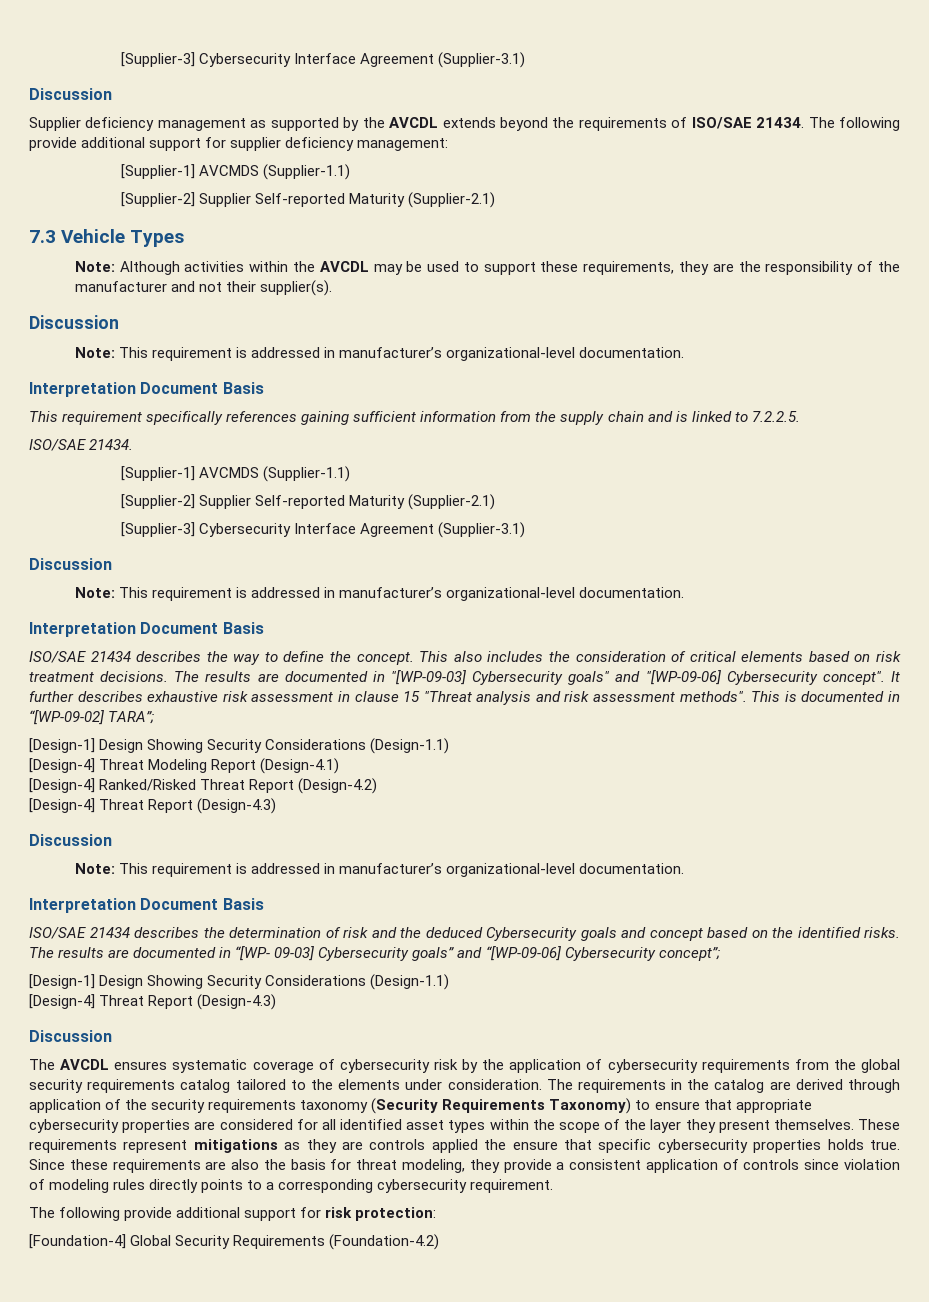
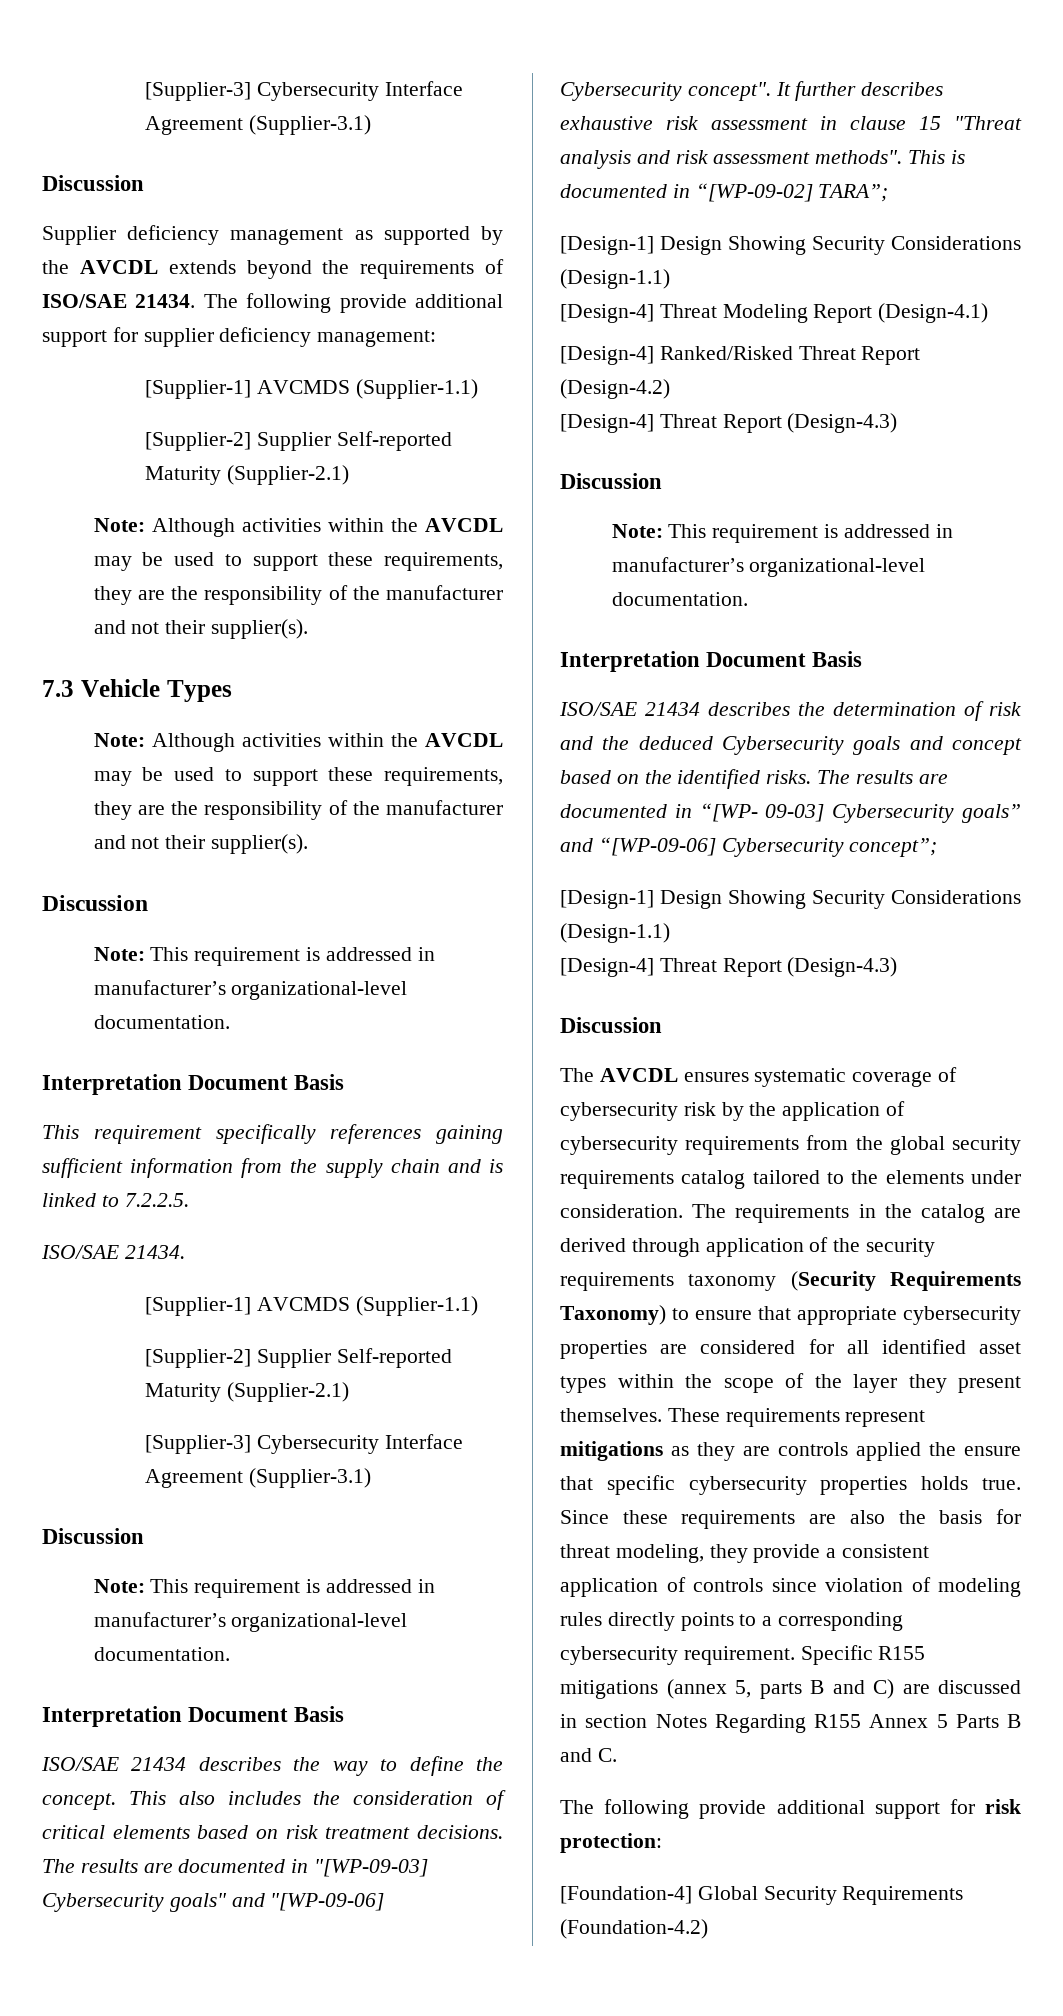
(495, 200) none -> [93,518,503,537] [93,552,503,571] [93,585,503,605] [93,619,308,639] // Note: Although activities within the AVCDL may be used to support these requirements, they are the responsibility of the manufacturer and not their supplier(s).
(554, 1186) none -> [800,1645,926,1665] [560,1679,1021,1699] [560,1714,1021,1733] [560,1748,617,1762] Specific R155 mitigations (annex 5, parts B and C) are discussed in section Notes Regarding R155 Annex 5 Parts B and C.

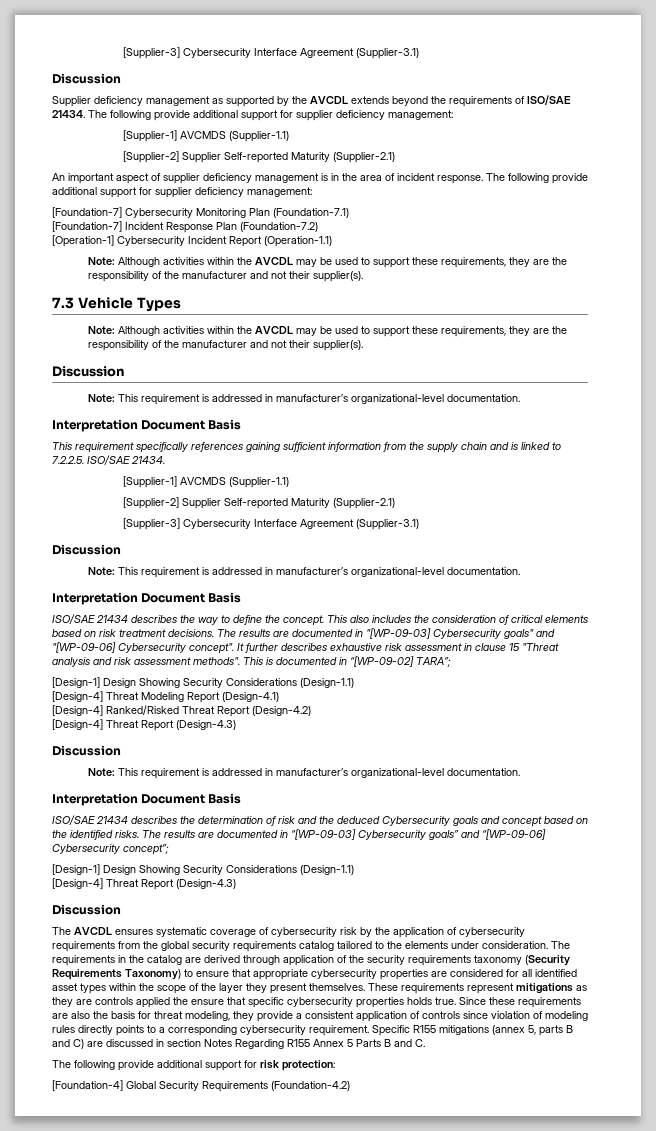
(349, 475) none -> [52,173,588,184] [52,187,312,198] [52,207,349,218] [52,221,318,233] [52,235,332,247] // An important aspect of supplier deficiency management is in the area of incident response. The following provide additional support for supplier deficiency management: // [Foundation-7] Cybersecurity Monitoring Plan (Foundation-7.1) // [Foundation-7] Incident Response Plan (Foundation-7.2) // [Operation-1] Cybersecurity Incident Report (Operation-1.1)
(189, 1200) // -> (84, 460) none
[699,803,825,822] “[WP- 09-03] -> [291,829,356,840] “[WP-09-03]

